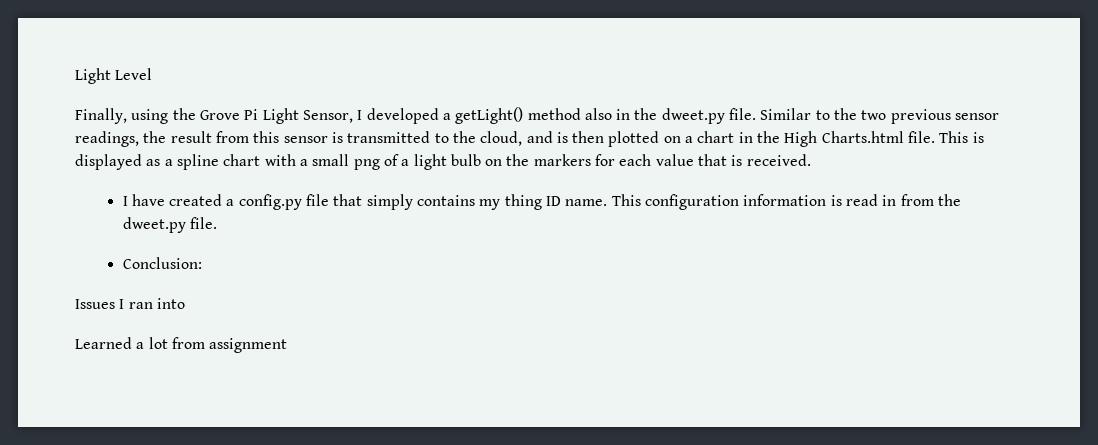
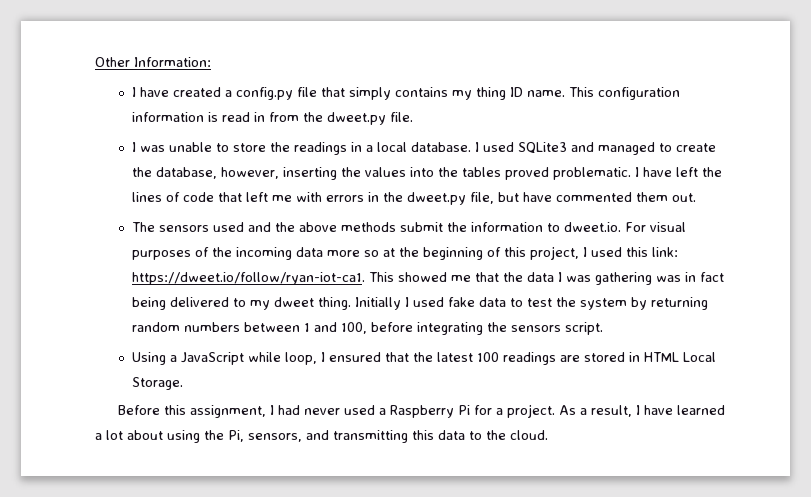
[75,68,153,84] [75,107,1000,124] [75,131,984,147] [75,154,811,170] Light Level // Finally, using the Grove Pi Light Sensor, I developed a getLight() method also in the dweet.py file. Similar to the two previous sensor readings, the result from this sensor is transmitted to the cloud, and is then plotted on a chart in the High Charts.html file. This is displayed as a spline chart with a small png of a light bulb on the markers for each value that is received. -> [95,57,211,67] Other Information:
[122,257,202,269] [75,298,185,309] [75,337,288,353] Conclusion: // Issues I ran into // Learned a lot from assignment -> [132,142,717,155] [132,167,723,180] [132,192,697,205] [132,222,687,232] [132,246,679,260] [132,272,725,285] [132,297,709,310] [132,322,604,335] [132,352,717,365] [132,377,184,390] [118,404,726,418] [95,430,548,443] I was unable to store the readings in a local database. I used SQLite3 and managed to create the database, however, inserting the values into the tables proved problematic. I have left the lines of code that left me with errors in the dweet.py file, but have commented them out. // The sensors used and the above methods submit the information to dweet.io. For visual purposes of the incoming data more so at the beginning of this project, I used this link: https://dweet.io/follow/ryan-iot-ca1. This showed me that the data I was gathering was in fact being delivered to my dweet thing. Initially I used fake data to test the system by returning random numbers between 1 and 100, before integrating the sensors script. // Using a JavaScript while loop, I ensured that the latest 100 readings are stored in HTML Local Storage. // Before this assignment, I had never used a Raspberry Pi for a project. As a result, I have learned a lot about using the Pi, sensors, and transmitting this data to the cloud.

